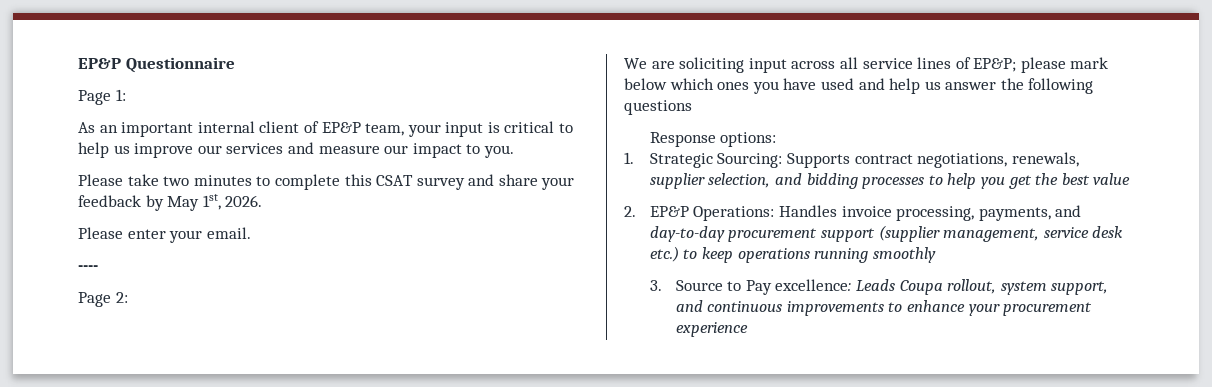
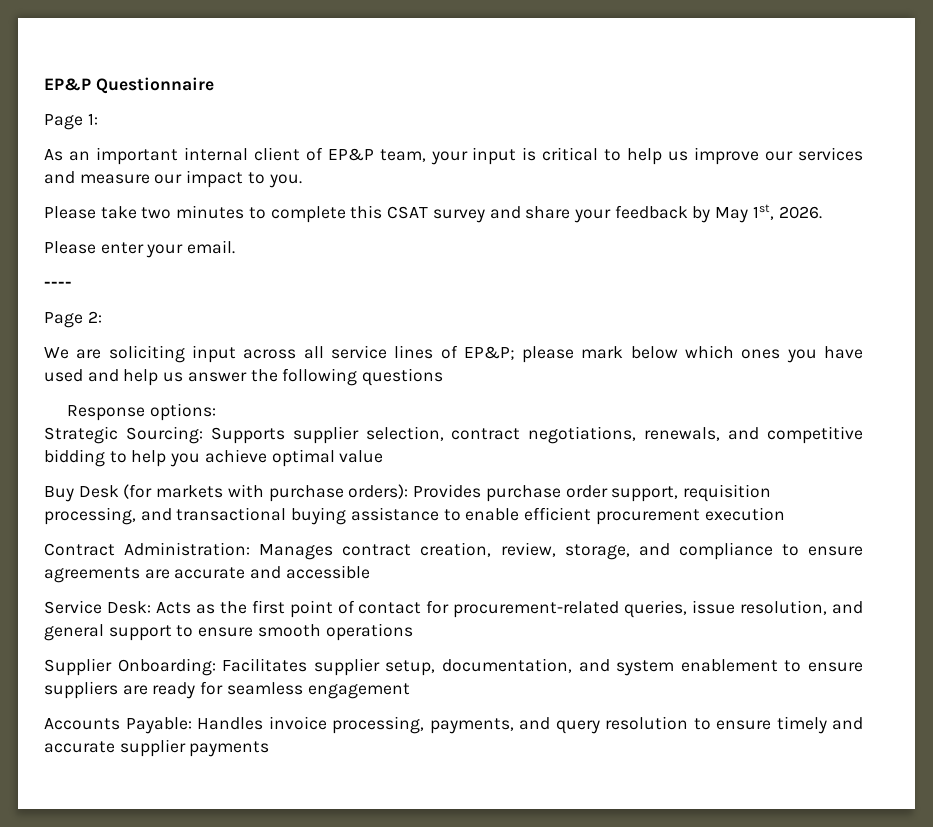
[624,152,634,164] 1. -> (216, 412) none
(851, 160) none -> [292,426,444,444] supplier selection,
[649,173,1131,189] [624,206,775,221] supplier selection, and bidding processes to help you get the best value // 2. EP&P Operations: -> [728,426,864,444] [44,449,384,467] [44,484,771,502] [44,507,785,525] [44,542,864,560] [44,565,370,583] [44,600,864,618] [44,623,413,641] [44,658,864,676] [44,681,410,699] [44,717,192,734] and competitive bidding to help you achieve optimal value // Buy Desk (for markets with purchase orders): Provides purchase order support, requisition processing, and transactional buying assistance to enable efficient procurement execution // Contract Administration: Manages contract creation, review, storage, and compliance to ensure agreements are accurate and accessible // Service Desk: Acts as the first point of contact for procurement-related queries, issue resolution, and general support to ensure smooth operations // Supplier Onboarding: Facilitates supplier setup, documentation, and system enablement to ensure suppliers are ready for seamless engagement // Accounts Payable:
[649,225,1124,242] [649,246,936,263] [649,279,1109,295] [675,300,1093,316] [675,322,748,337] day-to-day procurement support (supplier management, service desk etc.) to keep operations running smoothly // 3. Source to Pay excellence: Leads Coupa rollout, system support, and continuous improvements to enhance your procurement experience -> [555,716,863,734] [44,739,270,757] query resolution to ensure timely and accurate supplier payments

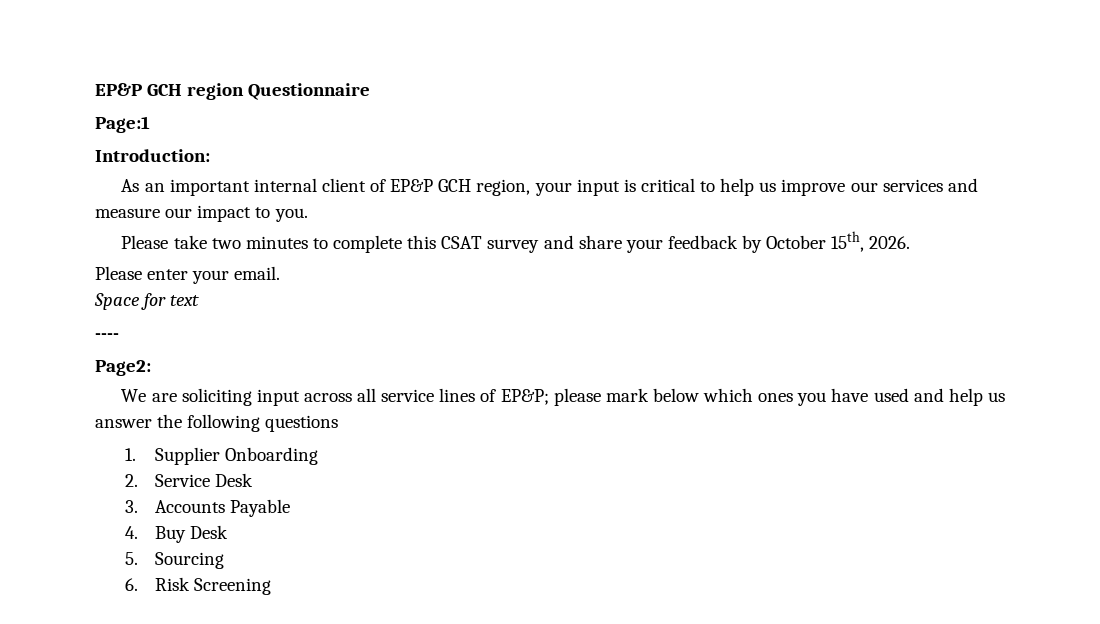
[44,78,91,91] EP&P -> [95,83,245,100] EP&P GCH region
[44,113,98,130] Page 1: -> [95,116,150,133] [95,149,210,162] Page:1 // Introduction:
[379,149,426,162] team, -> [438,179,531,196] GCH region,
[715,204,774,223] May 1st, -> [766,231,865,252] October 15th,
(236, 247) none -> [94,293,200,310] // Space for text
[44,311,102,328] Page 2: -> [95,360,151,376] Page2:
[67,403,216,421] [44,426,864,444] [44,449,384,467] [44,484,771,502] [44,507,785,525] [44,542,864,560] [44,565,370,583] [44,600,864,618] [44,623,413,641] [44,658,864,676] [44,681,410,699] [44,716,863,734] [44,739,270,757] Response options: // Strategic Sourcing: Supports supplier selection, contract negotiations, renewals, and competitive bidding to help you achieve optimal value // Buy Desk (for markets with purchase orders): Provides purchase order support, requisition processing, and transactional buying assistance to enable efficient procurement execution // Contract Administration: Manages contract creation, review, storage, and compliance to ensure agreements are accurate and accessible // Service Desk: Acts as the first point of contact for procurement-related queries, issue resolution, and general support to ensure smooth operations // Supplier Onboarding: Facilitates supplier setup, documentation, and system enablement to ensure suppliers are ready for seamless engagement // Accounts Payable: Handles invoice processing, payments, and query resolution to ensure timely and accurate supplier payments -> [124,447,318,465] [124,473,253,487] [124,499,290,517] [124,525,228,543] [124,552,224,569] [124,577,271,595] 1. Supplier Onboarding // 2. Service Desk // 3. Accounts Payable // 4. Buy Desk // 5. Sourcing // 6. Risk Screening

